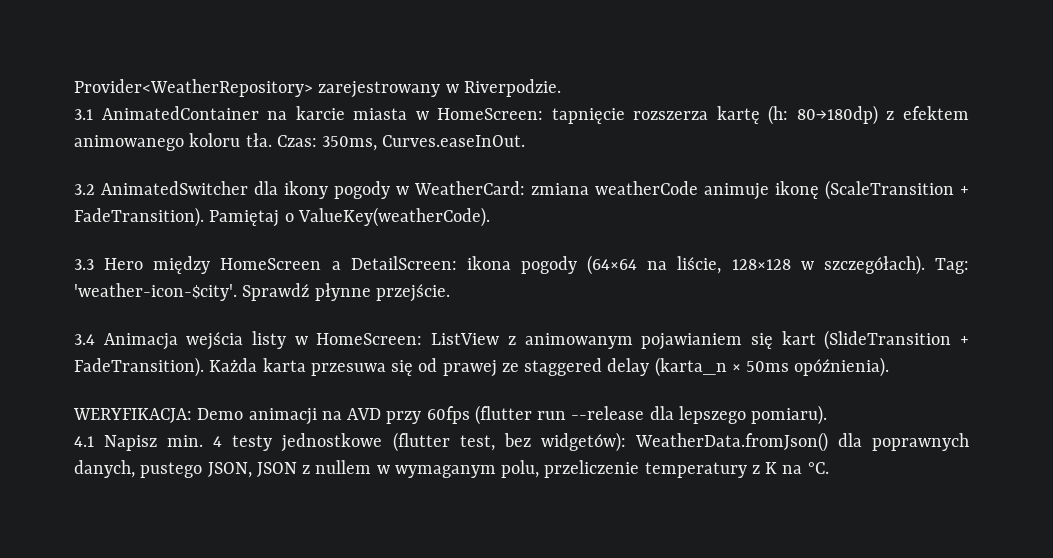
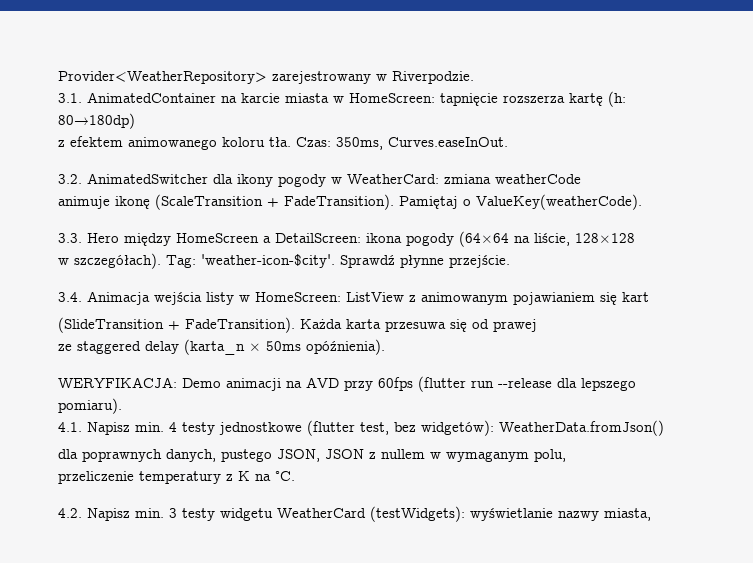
[74,109,93,120] 3.1 -> [58,93,82,103] 3.1.
(878, 115) none -> (135, 121) //
[74,184,95,195] 3.2 -> [58,174,82,184] 3.2.
(698, 188) none -> (581, 179) //
[74,259,94,270] 3.3 -> [58,233,82,243] 3.3.
(791, 264) none -> (635, 238) //
[74,334,95,345] 3.4 -> [58,292,82,302] 3.4.
(816, 338) none -> (649, 297) //
(497, 368) none -> (537, 325) //
[74,436,94,447] 4.1 -> [58,422,82,432] 4.1.
(828, 442) none -> (664, 428) //
(540, 469) none -> (566, 455) //
(829, 468) none -> [58,506,651,522] // 4.2. Napisz min. 3 testy widgetu WeatherCard (testWidgets): wyświetlanie nazwy miasta,

